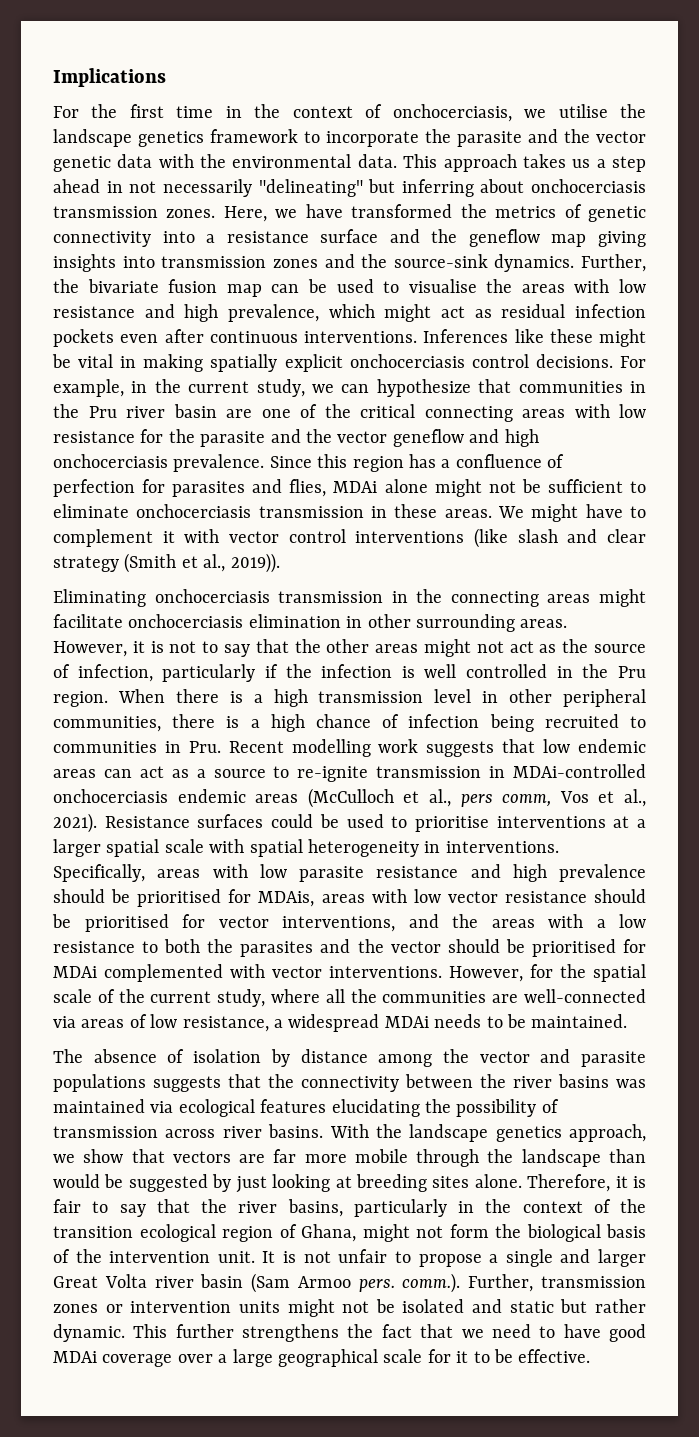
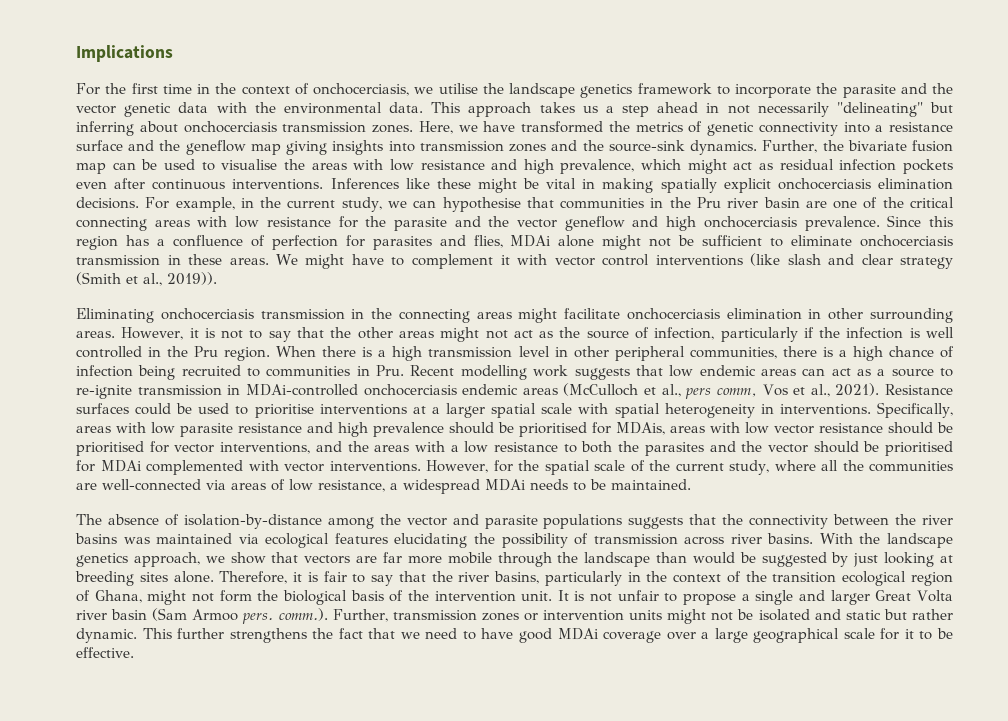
[471,354,529,368] control -> [877,178,953,190] elimination
[376,379,471,397] hypothesize -> [442,197,521,212] hypothesise
[193,1049,368,1067] isolation by distance -> [183,514,322,529] isolation-by-distance

